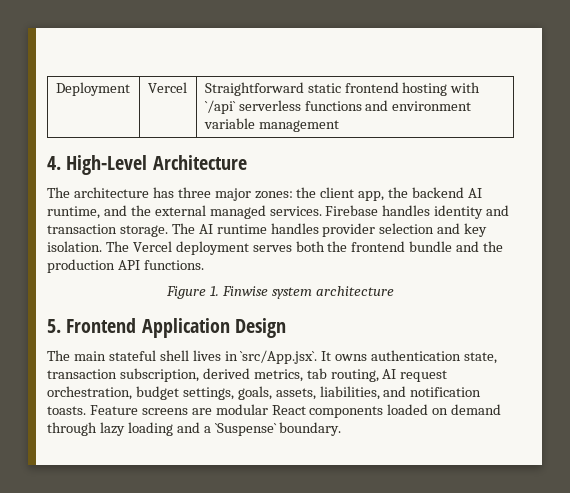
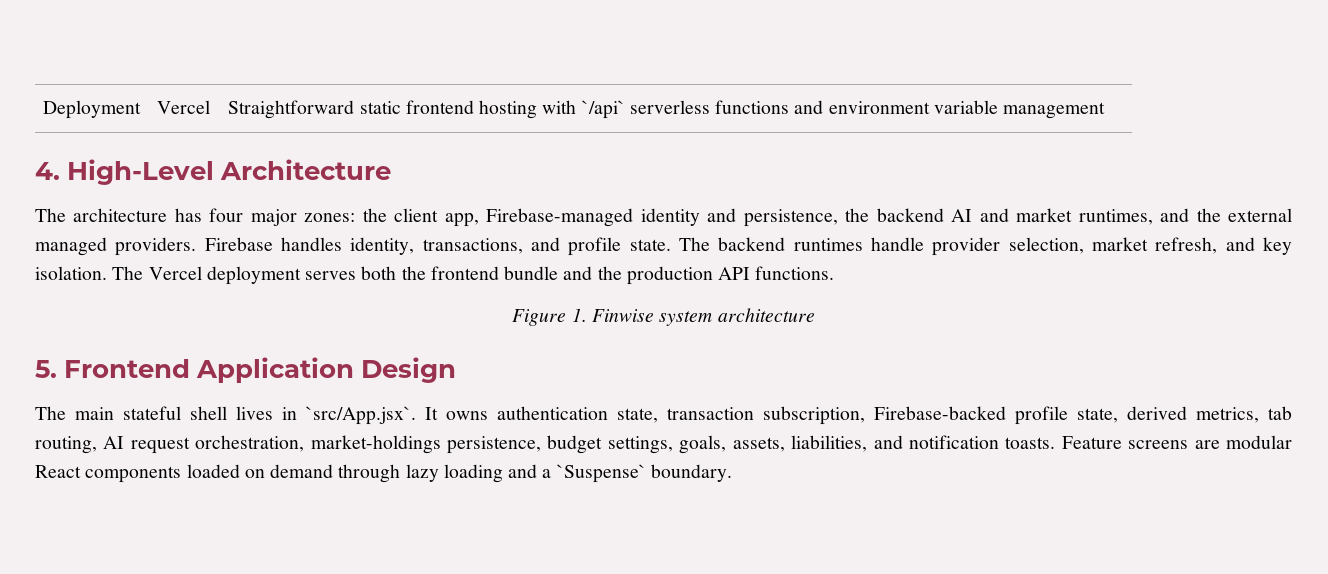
[177,187,211,198] three -> [209,208,244,222] four
[388,187,483,198] [47,206,100,219] the backend AI runtime, -> [486,208,1153,227] Firebase-managed identity and persistence, the backend AI and market runtimes,
[269,206,322,216] services. -> [115,237,197,256] providers.
[434,205,510,219] [47,223,435,237] identity and transaction storage. The AI runtime handles provider selection -> [350,237,1218,256] identity, transactions, and profile state. The backend runtimes handle provider selection, market refresh,
(199, 375) none -> [874,406,1118,425] Firebase-backed profile state,
(132, 393) none -> [310,435,542,454] market-holdings persistence,

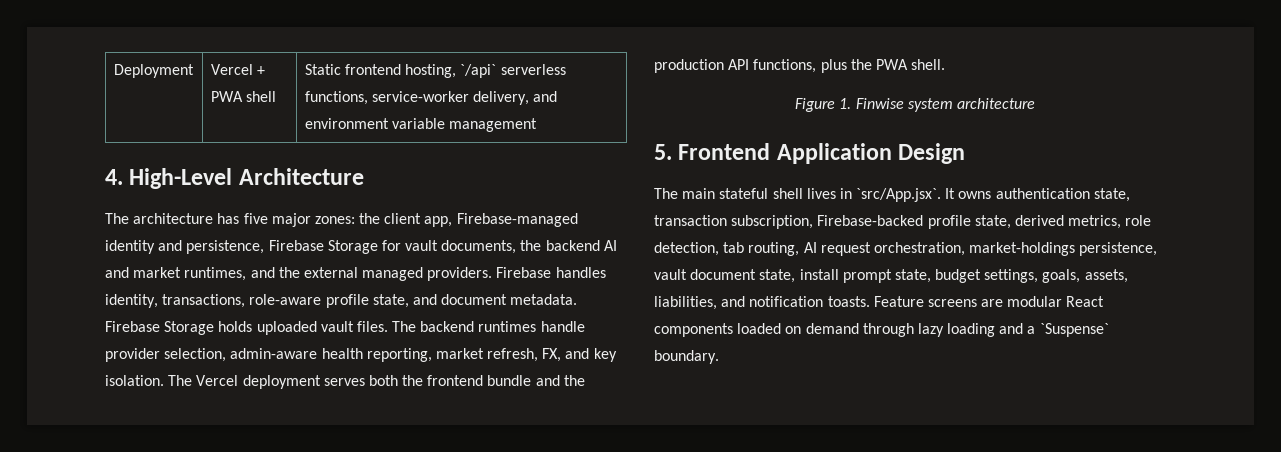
[228,100,790,119] | Straightforward static frontend hosting with `/api` serverless functions -> [257,66,266,75] [210,91,277,102] [304,64,566,78] [304,91,530,105] + PWA shell | Static frontend hosting, `/api` serverless functions, service-worker delivery,
[209,208,244,222] four -> [243,213,268,224] five
(838, 218) none -> [268,240,517,254] Firebase Storage for vault documents,
[531,237,671,256] and profile state. -> [249,294,578,308] [105,321,388,335] role-aware profile state, and document metadata. Firebase Storage holds uploaded vault files.
(1084, 245) none -> [230,348,432,362] admin-aware health reporting,
(1218, 245) none -> [542,348,562,362] FX,
[755,266,835,280] functions. -> [753,59,946,73] functions, plus the PWA shell.
(1259, 415) none -> [1125,215,1152,226] [654,242,719,256] role detection,
(542, 445) none -> [654,269,931,283] vault document state, install prompt state,

